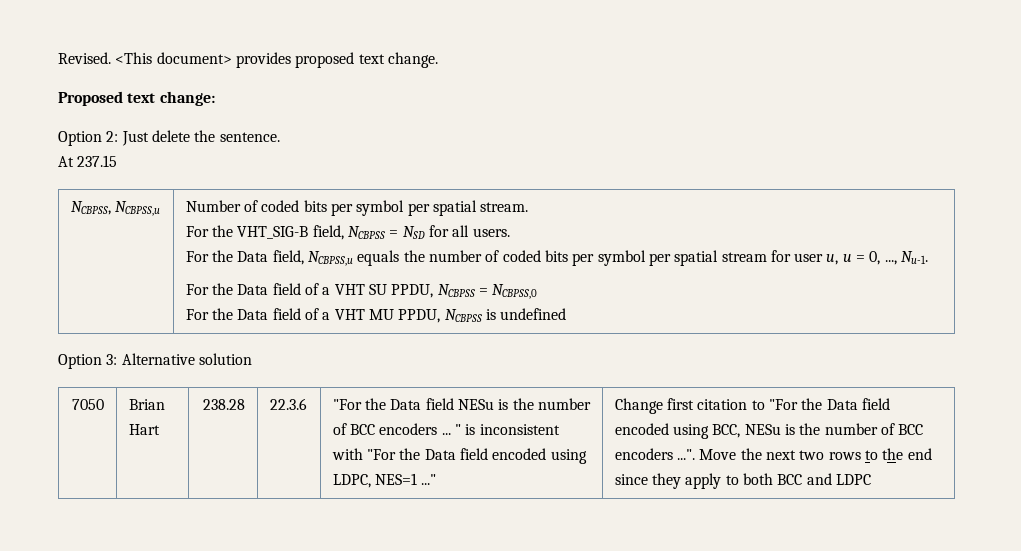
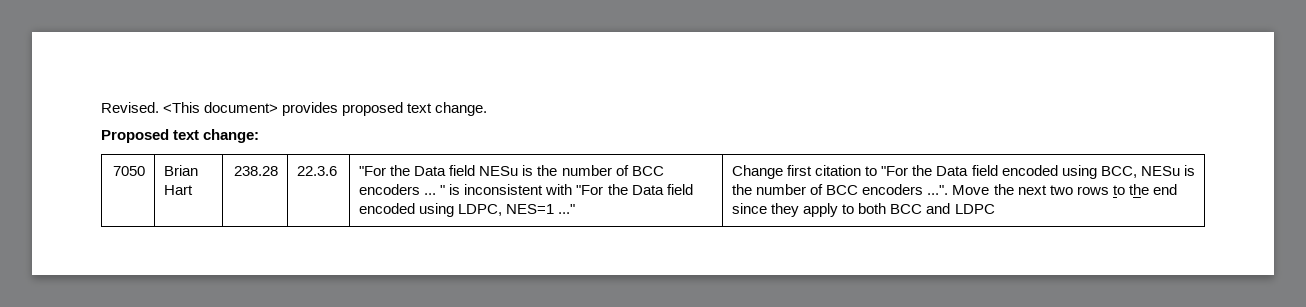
[58,130,280,146] [58,155,118,167] [70,201,161,216] [185,200,529,216] [185,225,510,240] [185,250,929,266] [185,283,538,299] [185,308,567,323] [58,353,252,369] // Option 2: Just delete the sentence. // At 237.15 // NCBPSS, NCBPSS,u | Number of coded bits per symbol per spatial stream. // For the VHT_SIG-B field, NCBPSS = NSD for all users. // For the Data field, NCBPSS,u equals the number of coded bits per symbol per spatial stream for user u, u = 0, ..., Nu-1. // For the Data field of a VHT SU PPDU, NCBPSS = NCBPSS,0 // For the Data field of a VHT MU PPDU, NCBPSS is undefined // Option 3: Alternative solution -> (260, 136) none

